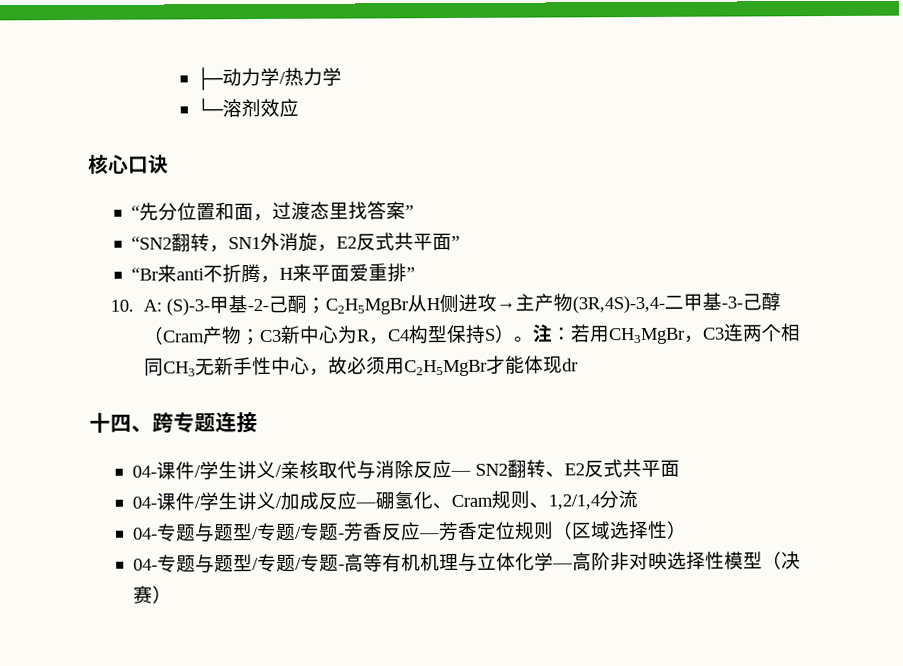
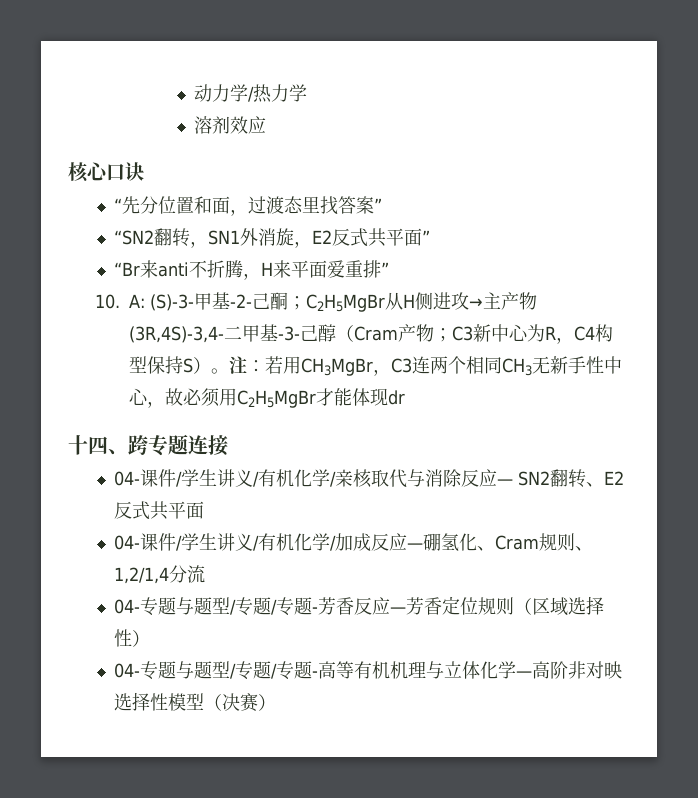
[196,67,225,91] ├─ -> (194, 93) none
[196,98,225,116] └─ -> (308, 93) none
(282, 470) none -> [258,469,337,487] 有机化学/
(282, 501) none -> [258,533,337,551] 有机化学/

